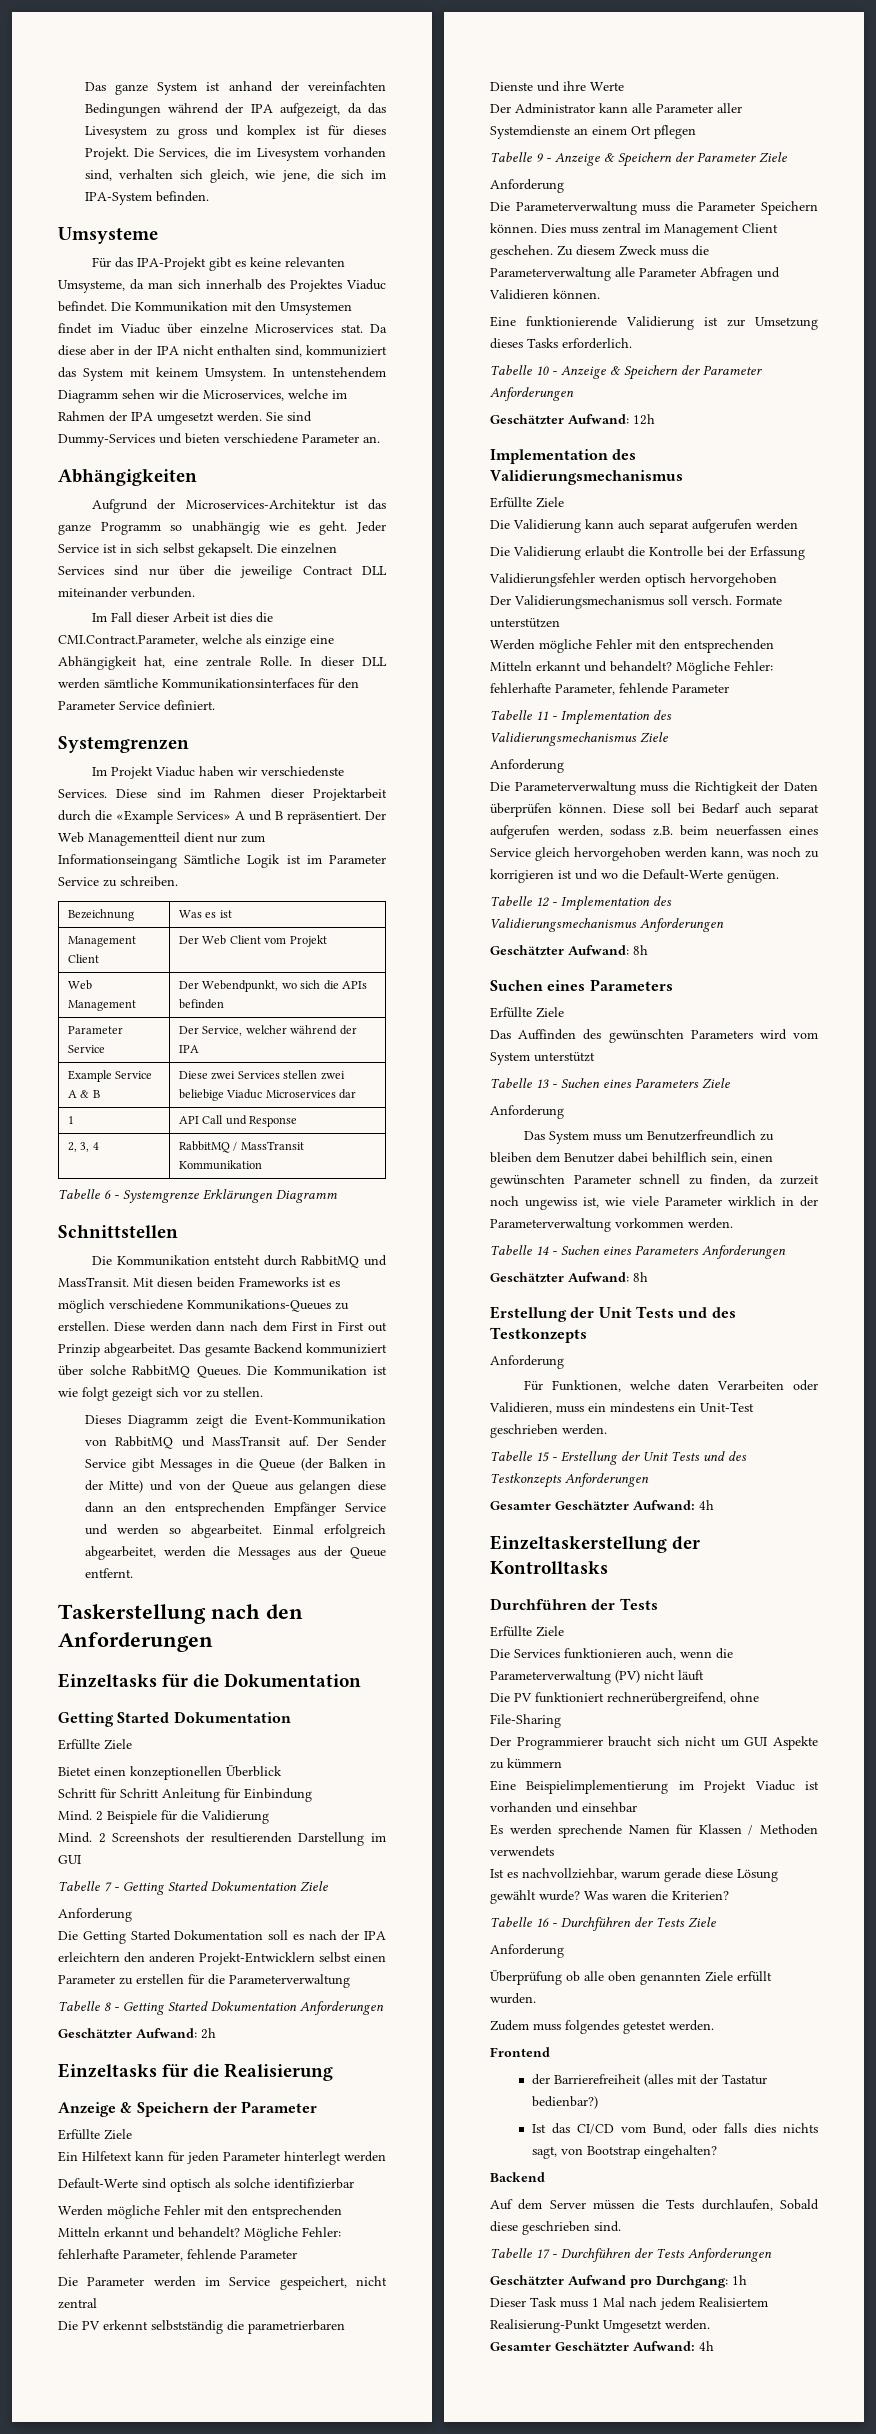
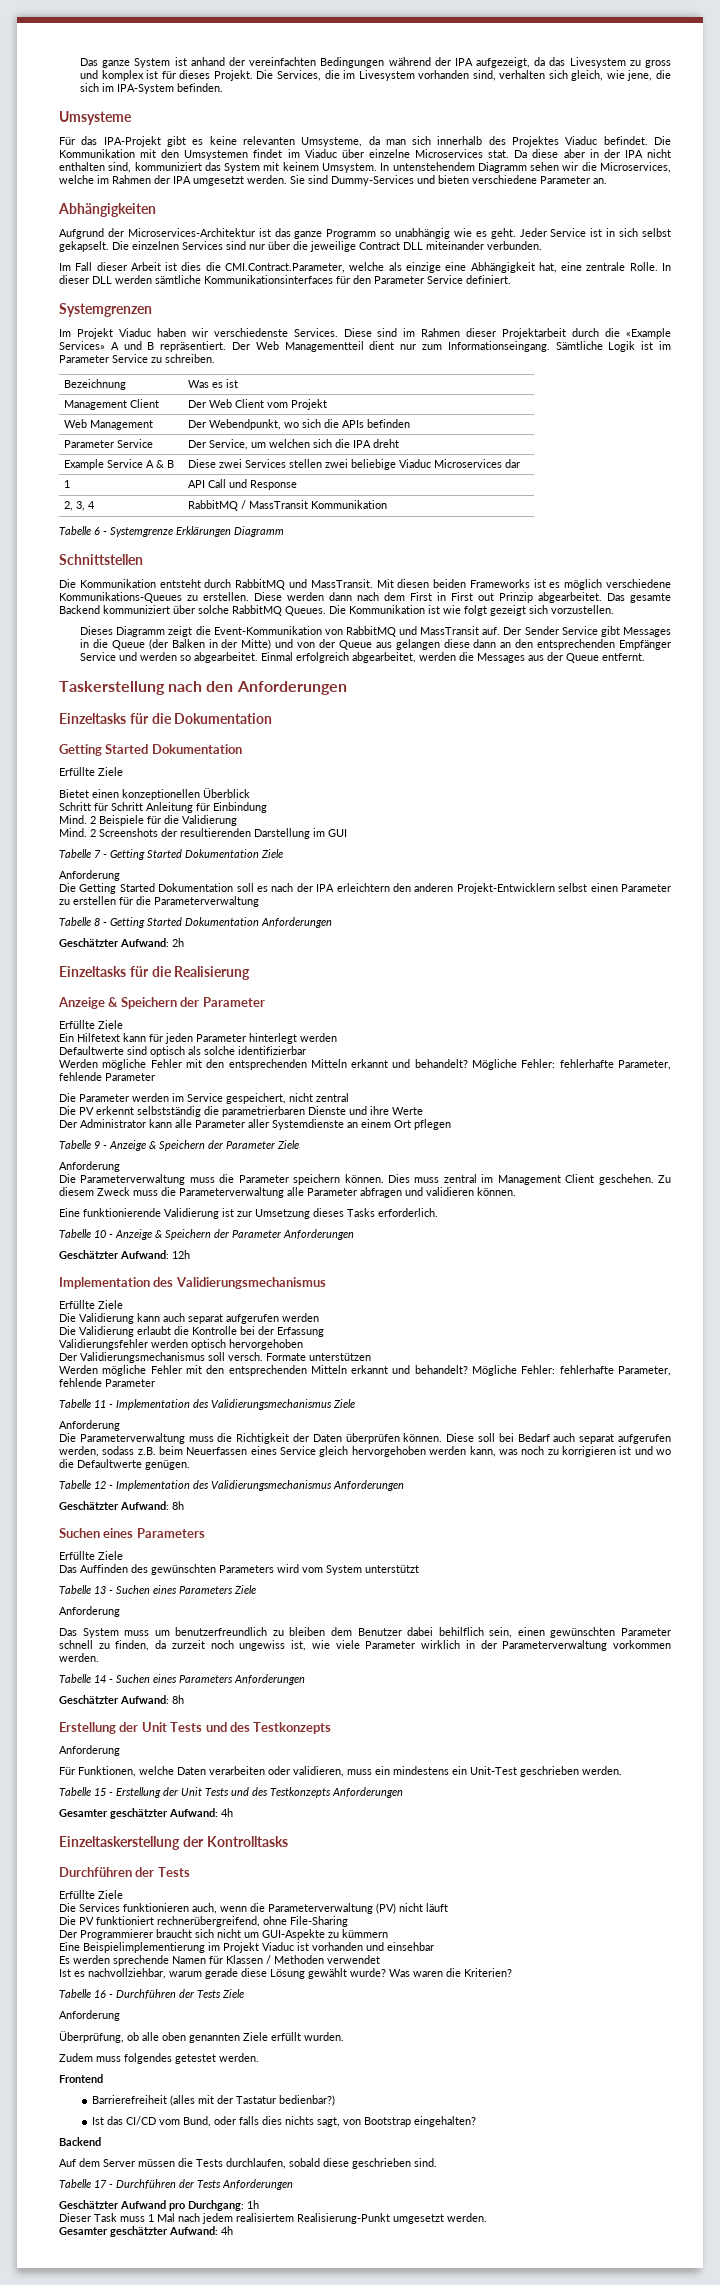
[58,854,177,868] Informationseingang -> [447,341,550,352] Informationseingang.
[245,1025,357,1035] [179,1045,200,1053] welcher während der IPA -> [251,439,400,448] um welchen sich die IPA dreht
[183,1387,263,1398] vor zu stellen. -> [551,605,614,614] vorzustellen.
[58,2178,138,2189] Default-Werte -> [59,1046,124,1055] Defaultwerte
[761,201,818,215] Speichern -> [293,1174,341,1185] speichern
[700,267,780,281] [489,289,549,300] Abfragen und Validieren -> [360,1187,474,1198] abfragen und validieren
[715,825,782,836] neuerfassen -> [186,1447,248,1455] Neuerfassen
[643,869,723,880] Default-Werte -> [77,1459,142,1468] Defaultwerte
[646,1130,756,1141] Benutzerfreundlich -> [175,1627,268,1636] benutzerfreundlich
[678,1380,818,1391] [489,1402,552,1414] daten Verarbeiten oder Validieren, -> [177,1766,344,1777] Daten verarbeiten oder validieren,
[555,1500,629,1511] Geschätzter -> [110,1808,168,1819] geschätzter
[744,1736,818,1750] GUI Aspekte -> [262,1929,325,1940] GUI-Aspekte
[490,1846,554,1857] verwendets -> [327,1955,380,1964] verwendet
[490,1970,562,1985] Überprüfung -> [59,2031,124,2043] Überprüfung,
[532,2074,551,2085] der -> (103, 2078) none
[780,2199,819,2210] Sobald -> [289,2158,320,2167] sobald
[699,2297,768,2307] [490,2319,662,2333] Realisiertem Realisierung-Punkt Umgesetzt -> [236,2213,444,2224] realisiertem Realisierung-Punkt umgesetzt
[555,2341,629,2352] Geschätzter -> [110,2226,168,2237] geschätzter

